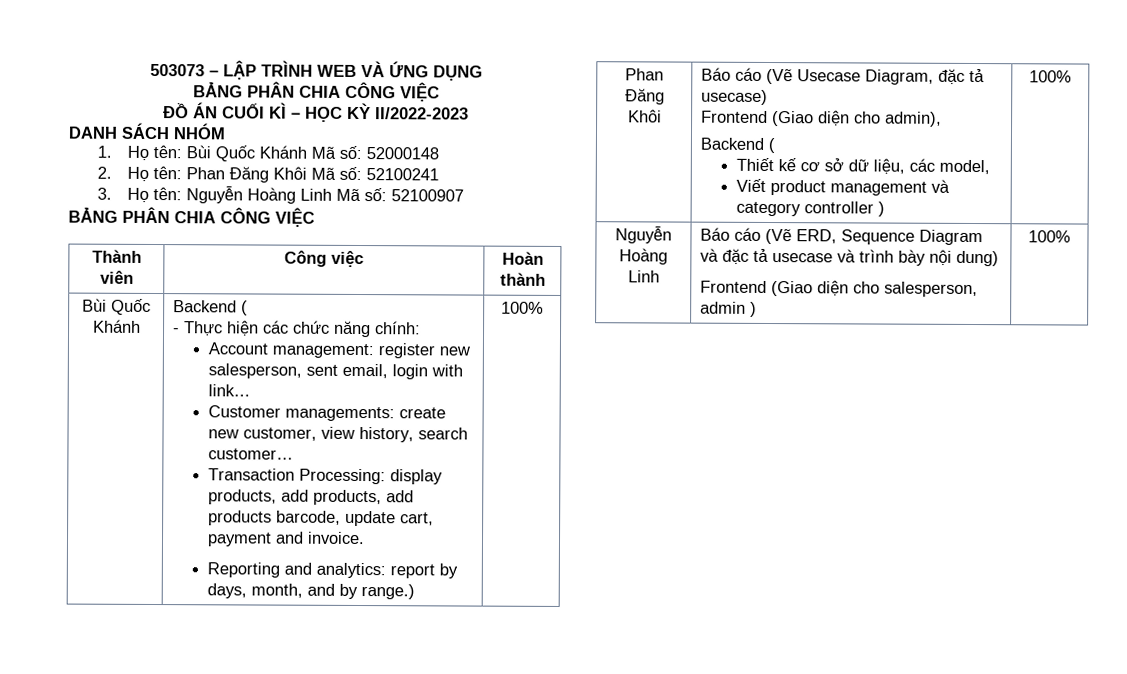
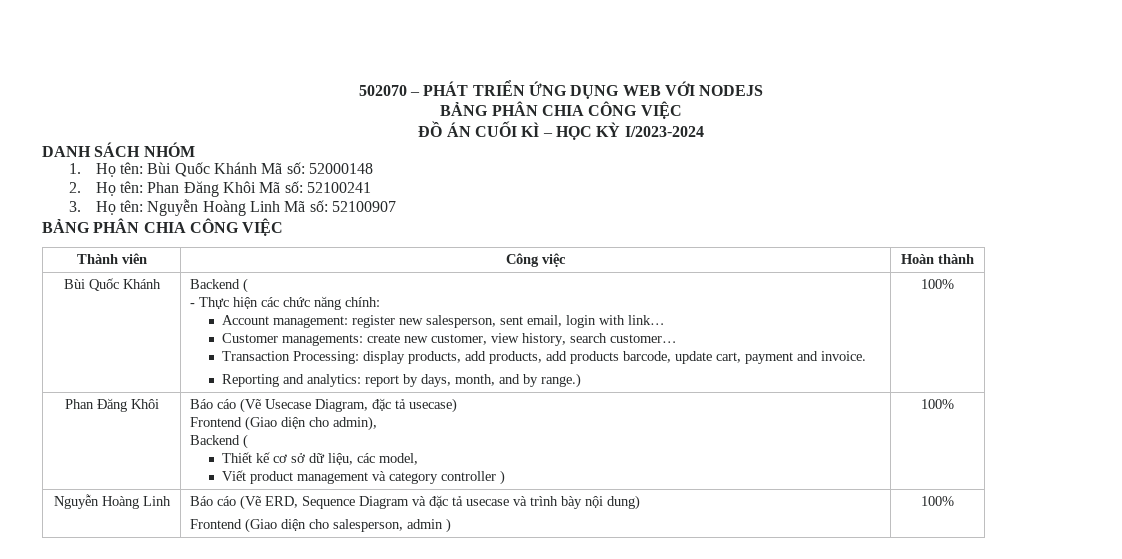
[149,60,385,80] 503073 – LẬP TRÌNH WEB VÀ -> [358,80,525,96] 502070 – PHÁT TRIỂN
(483, 73) none -> [622,81,764,96] WEB VỚI NODEJS
[375,107,469,120] II/2022-2023 -> [624,126,704,137] I/2023-2024

